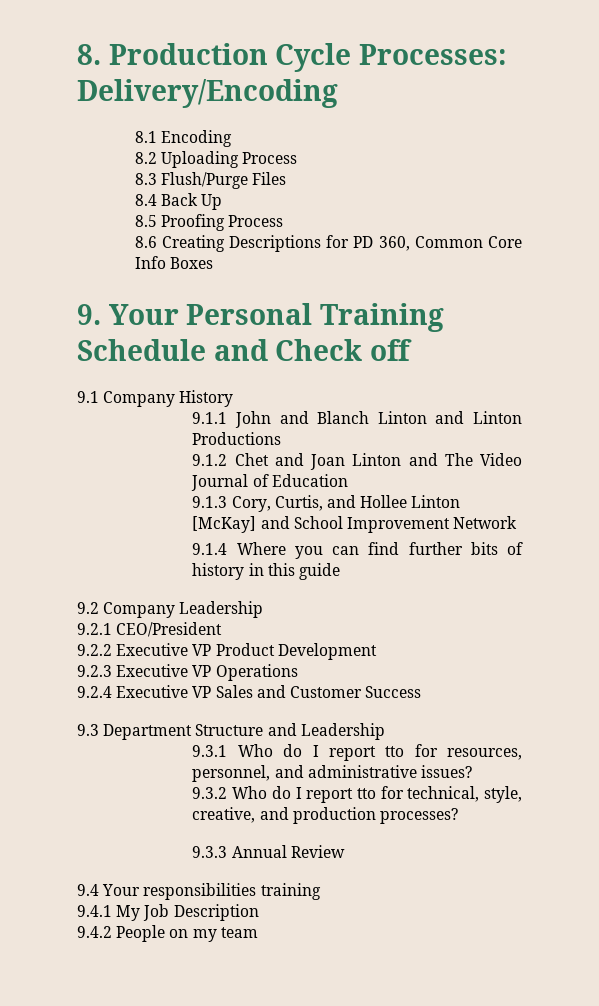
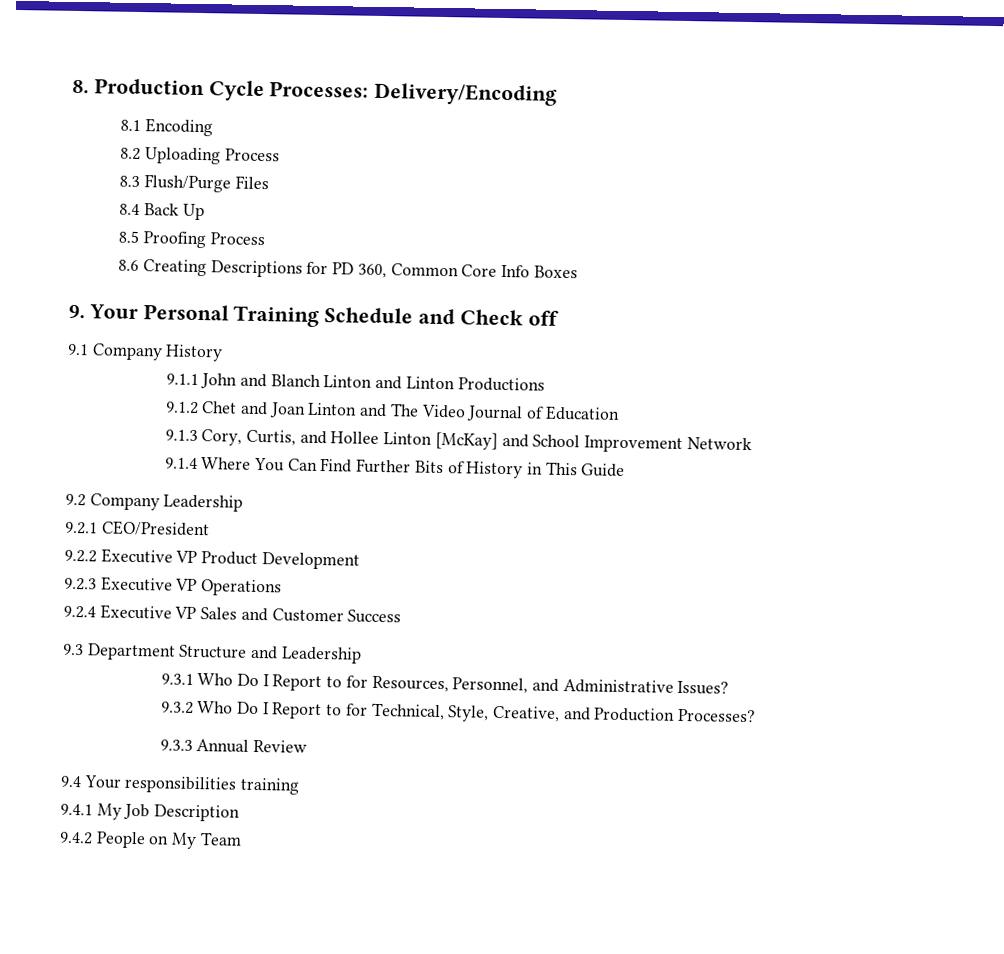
[294,542,523,559] [192,563,341,580] you can find further bits of history in this guide -> [253,457,626,479] You Can Find Further Bits of History in This Guide
[283,744,522,761] [192,765,473,782] [192,786,522,803] [192,807,459,824] do I report tto for resources, personnel, and administrative issues? // 9.3.2 Who do I report tto for technical, style, creative, and production processes? -> [236,673,730,695] [160,701,757,723] Do I Report to for Resources, Personnel, and Administrative Issues? // 9.3.2 Who Do I Report to for Technical, Style, Creative, and Production Processes?
[192,927,258,942] my team -> [171,832,242,850] My Team

